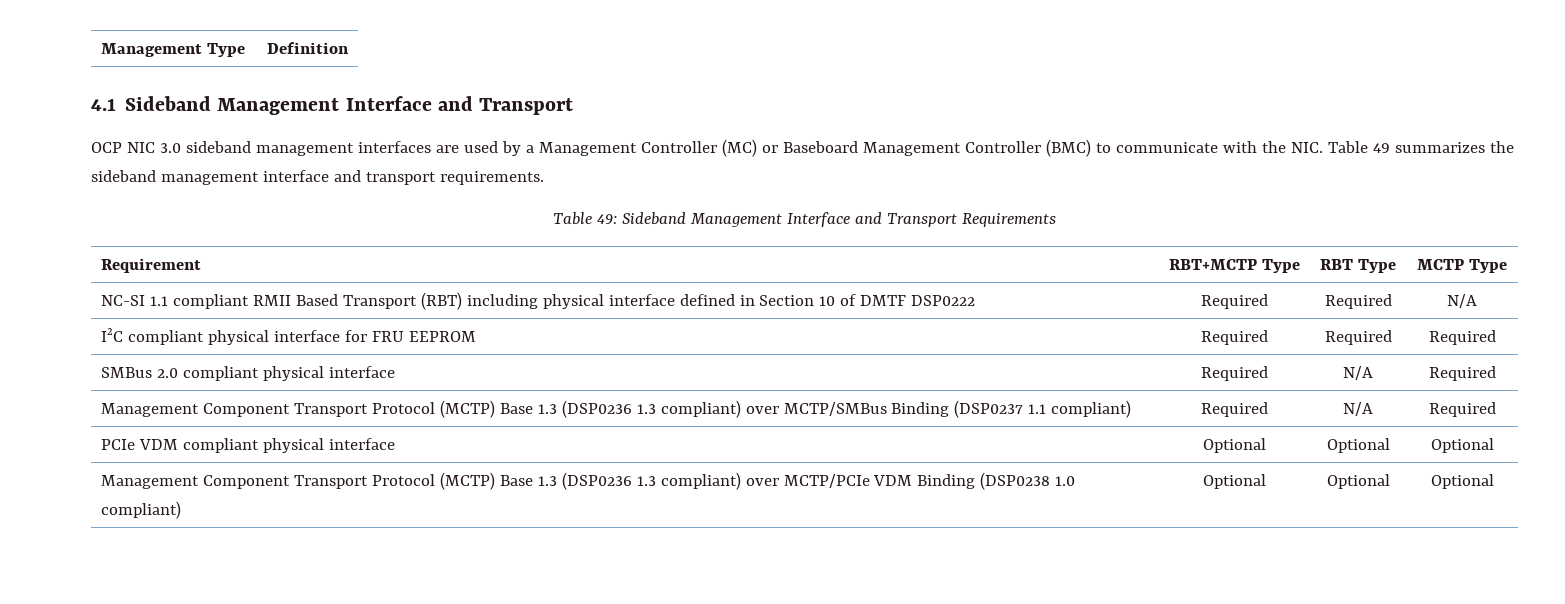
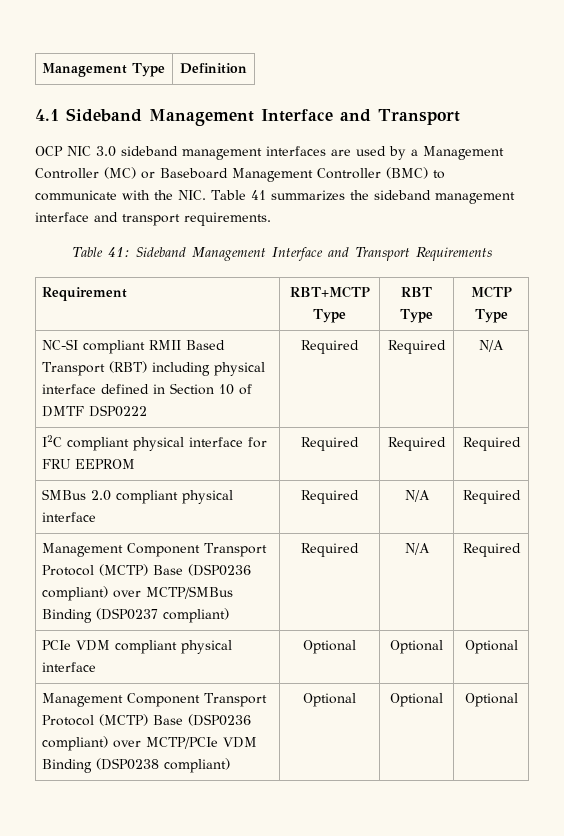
[1372,143,1390,153] 49 -> [250,190,266,200] 41
[597,214,618,224] 49: -> [107,247,130,257] 41:
[149,296,168,306] 1.1 -> (78, 344) none
[537,400,656,418] 1.3 (DSP0236 1.3 -> [187,564,251,576] (DSP0236
[1028,404,1047,414] 1.1 -> (158, 614) none
[537,472,656,490] 1.3 (DSP0236 1.3 -> [187,714,251,726] (DSP0236
[1055,476,1076,486] 1.0 -> (159, 764) none

